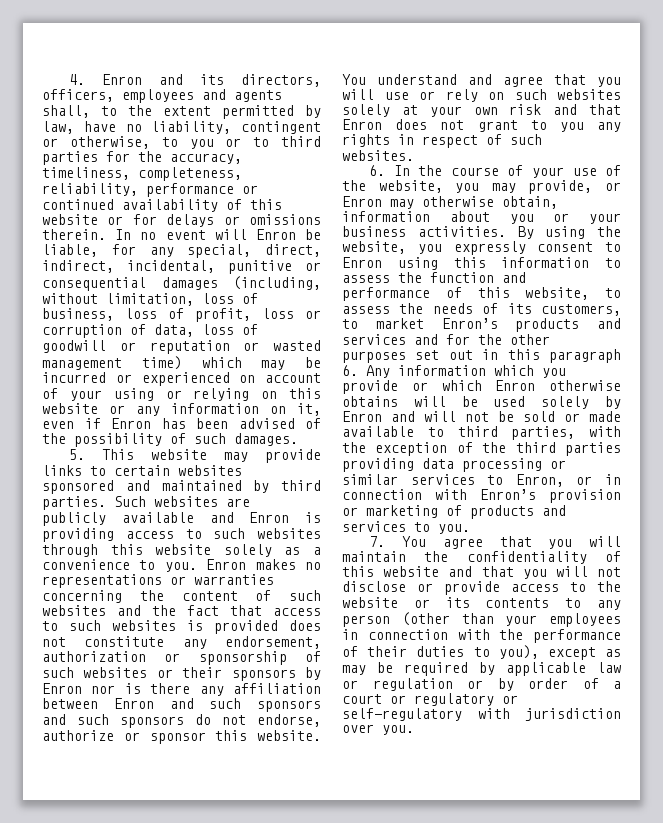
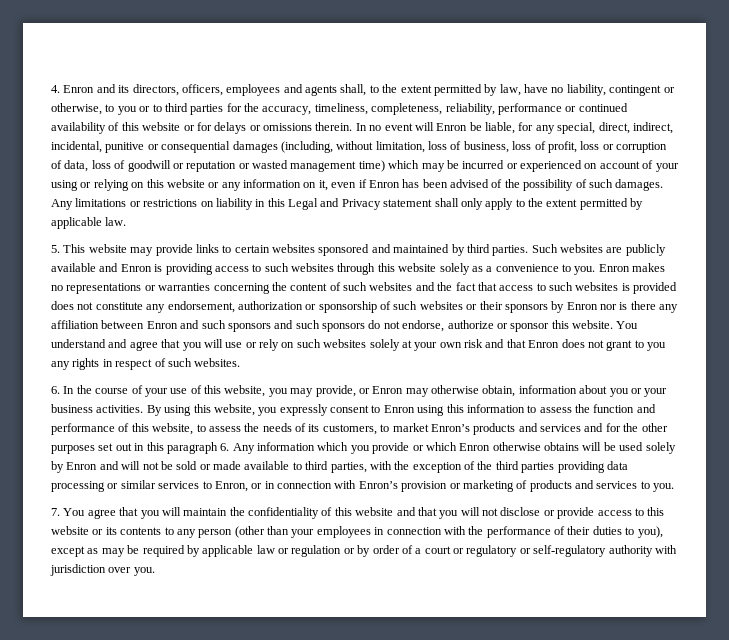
(298, 439) none -> [51,198,644,210] [51,217,127,229] Any limitations or restrictions on liability in this Legal and Privacy statement shall only apply to the extent permitted by applicable law.
[342,180,366,191] the -> [204,385,221,394] this
[597,226,621,237] the -> [193,404,211,413] this
[597,581,621,592] the -> [647,507,665,516] this
(462, 714) none -> [608,545,653,557] authority

